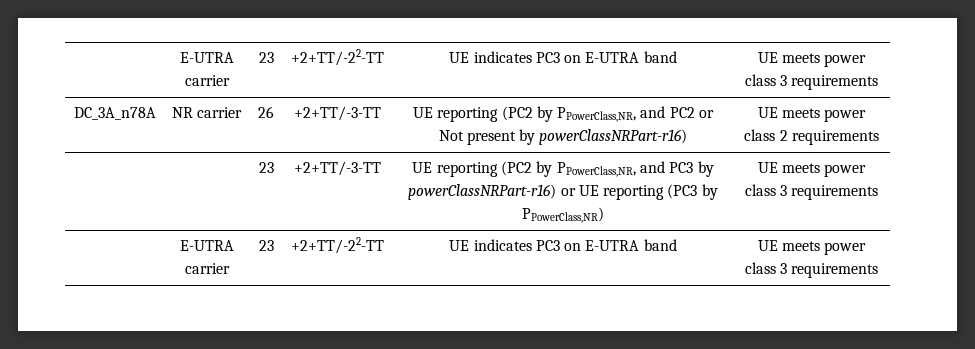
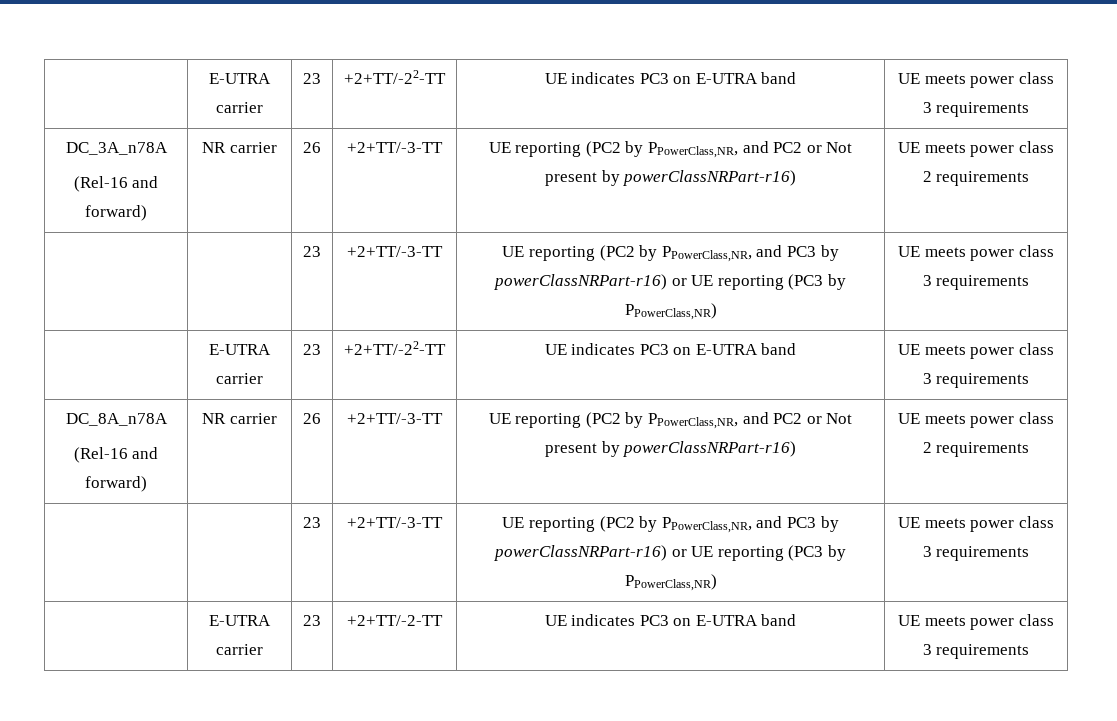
(156, 113) none -> [73,176,159,192] [85,205,147,221] // (Rel-16 and forward)
(879, 270) none -> [65,413,168,426] [73,447,159,463] [85,476,147,492] [202,413,277,424] [303,413,321,424] [346,413,443,424] [488,412,853,429] [544,441,797,457] [898,412,1054,428] [922,442,1030,457] [303,517,321,528] [346,517,443,528] [502,516,839,533] [494,545,846,561] [624,574,717,591] [898,516,1054,532] [922,546,1030,561] [209,615,271,626] [216,644,263,655] [303,615,321,626] [346,615,443,626] [544,614,797,626] [898,614,1054,630] [922,644,1030,659] // DC_8A_n78A // (Rel-16 and forward) | NR carrier | 26 | +2+TT/-3-TT | UE reporting (PC2 by PPowerClass,NR, and PC2 or Not present by powerClassNRPart-r16) | UE meets power class 2 requirements // | | 23 | +2+TT/-3-TT | UE reporting (PC2 by PPowerClass,NR, and PC3 by powerClassNRPart-r16) or UE reporting (PC3 by PPowerClass,NR) | UE meets power class 3 requirements // | E-UTRA carrier | 23 | +2+TT/-2-TT | UE indicates PC3 on E-UTRA band | UE meets power class 3 requirements

